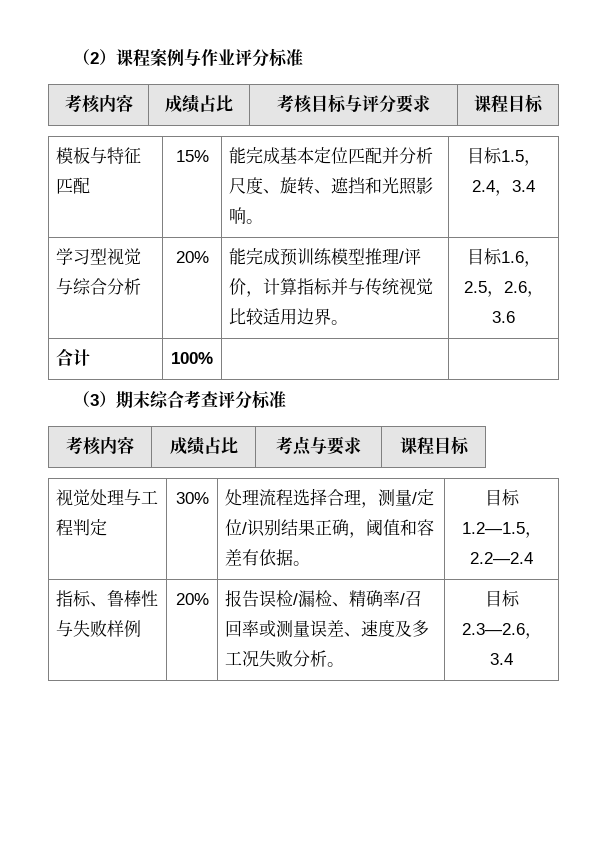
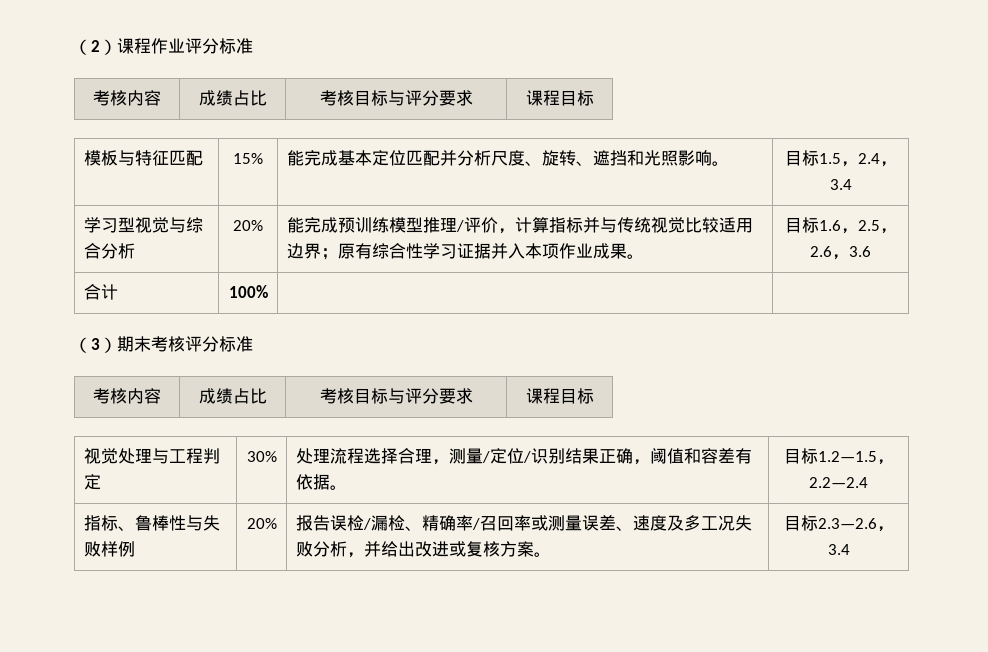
[150,48,202,66] 案例与 -> (151, 46) none
(332, 316) none -> [320,243,627,260] ；原有综合性学习证据并入本项作业成果
[150,390,287,409] [66,436,134,455] [169,436,238,455] [276,436,327,456] 综合考查评分标准 // 考核内容 | 成绩占比 | 考点与 -> [151,336,253,352] [93,388,161,404] [198,388,267,404] [319,388,439,404] 考核评分标准 // 考核内容 | 成绩占比 | 考核目标与评分
(328, 658) none -> [346,541,534,558] ，并给出改进或复核方案

